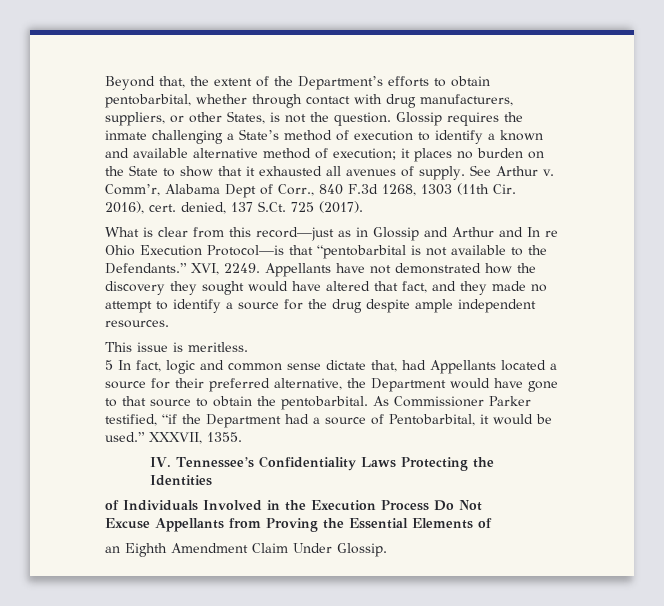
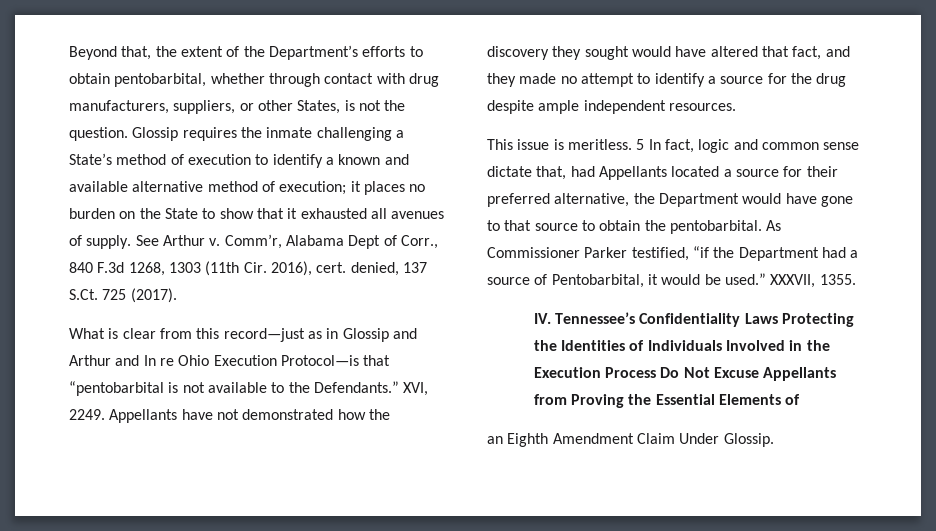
(248, 347) // -> (632, 144) none
(213, 480) // -> (625, 345) none
(482, 505) // -> (710, 372) none

